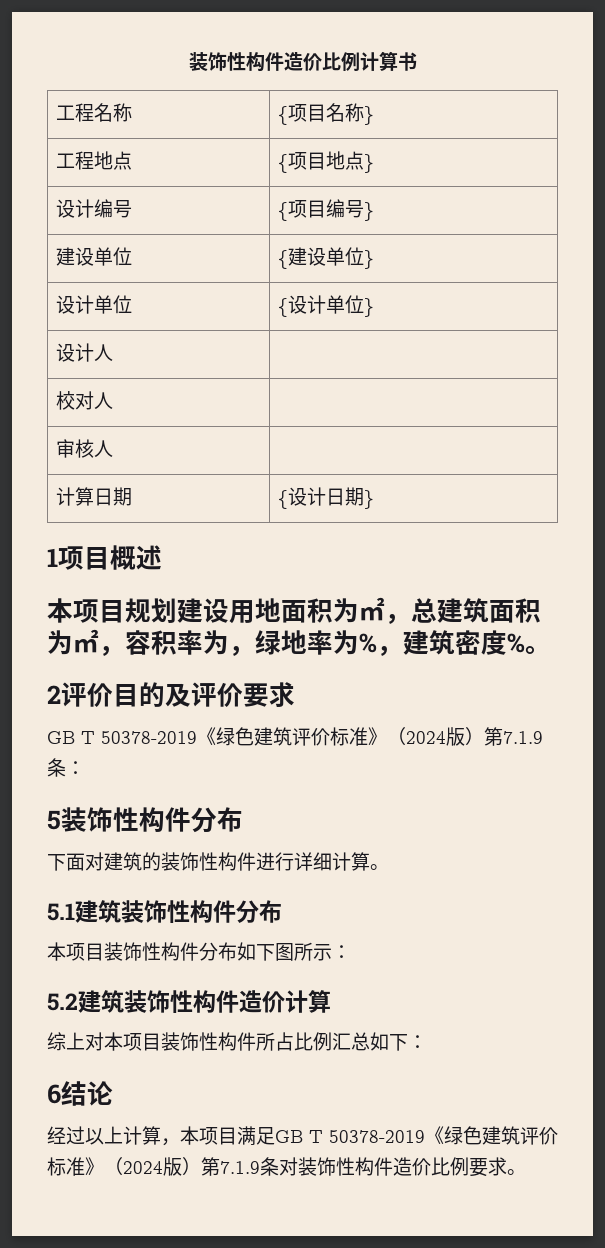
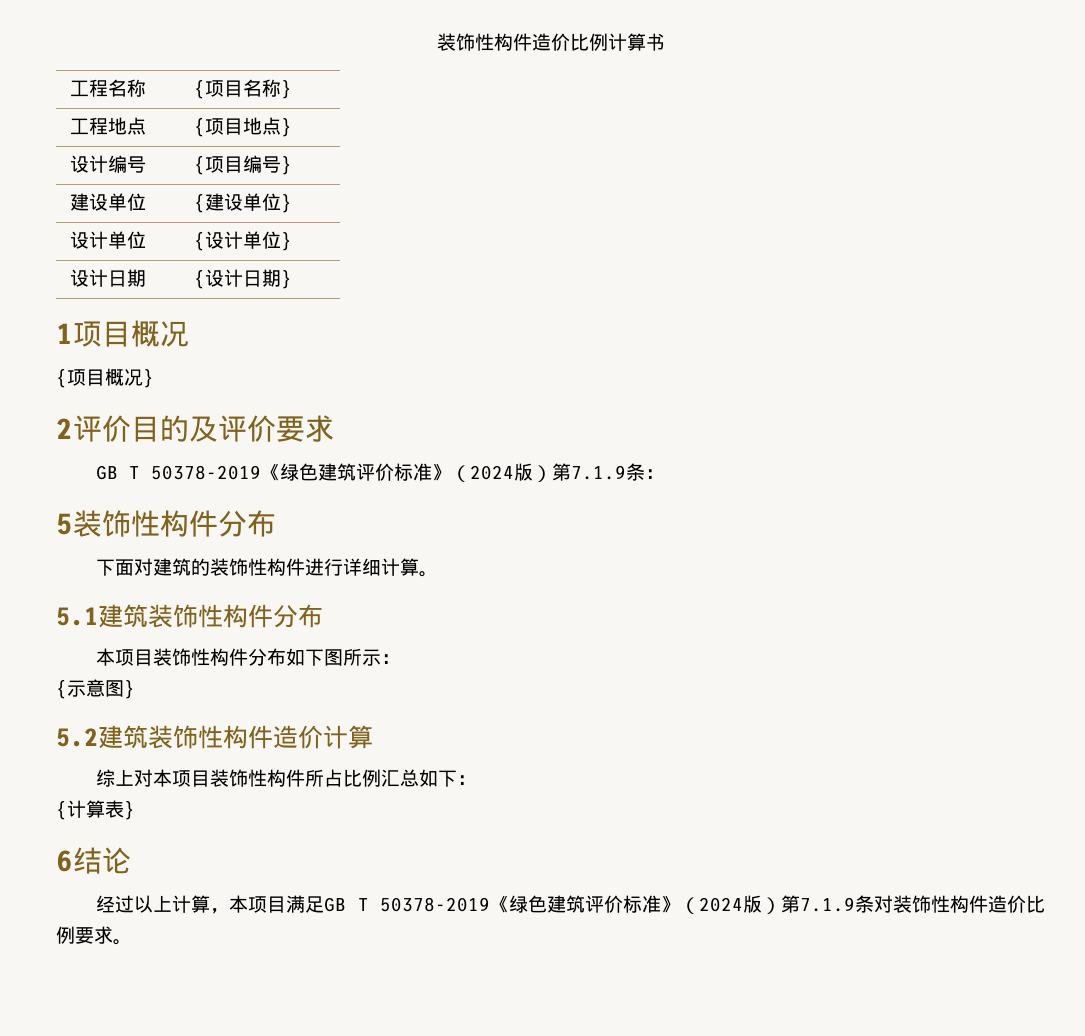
[94,344,114,361] [56,391,114,410] [56,439,114,458] [56,487,95,506] 人 | // 校对人 | // 审核人 | // 计算 -> (109, 278) none
[136,545,162,570] [47,597,541,624] [47,629,551,656] 述 // 本项目规划建设用地面积为㎡，总建筑面积为㎡，容积率为，绿地率为%，建筑密度%。 -> [160,321,189,347] [56,368,154,388] 况 // {项目概况}
(351, 952) none -> [56,679,135,699] // {示意图}
(427, 1042) none -> [56,800,135,820] // {计算表}

